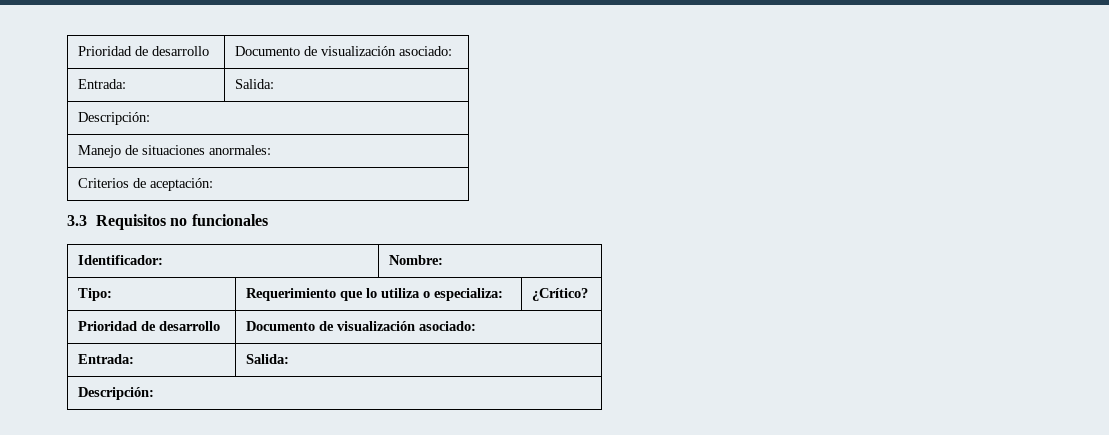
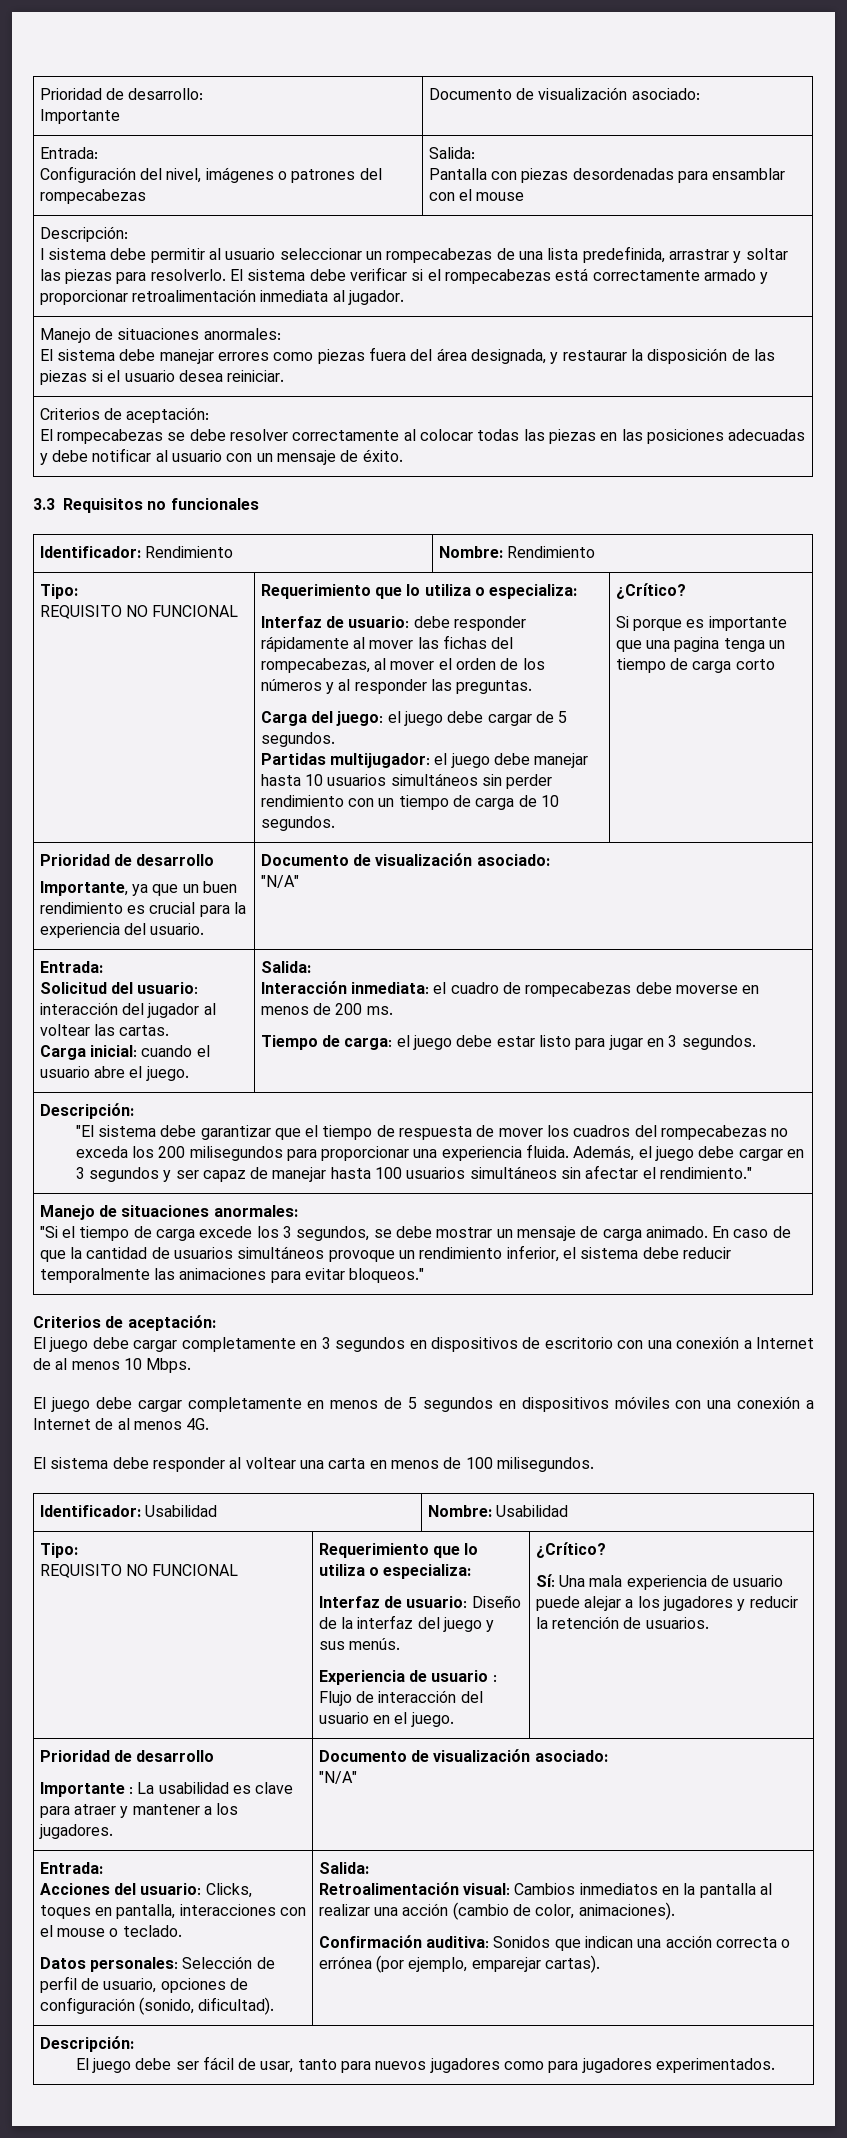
[78,46,210,56] [235,46,453,56] [78,79,127,89] [235,79,275,89] [78,112,151,125] [78,145,272,158] [78,178,214,191] Prioridad de desarrollo | Documento de visualización asociado: // Entrada: | Salida: // Descripción: // Manejo de situaciones anormales: // Criterios de aceptación: -> [39,88,204,100] [39,109,120,124] [428,87,700,100] [39,147,98,159] [39,166,382,183] [39,189,146,204] [428,147,475,159] [428,168,786,183] [428,189,525,201] [39,226,128,242] [39,246,788,263] [39,267,769,284] [39,289,405,305] [39,328,281,343] [39,347,775,364] [39,370,285,385] [39,407,210,423] [39,429,806,444] [39,448,403,465] Prioridad de desarrollo: // Importante | Documento de visualización asociado: // Entrada: // Configuración del nivel, imágenes o patrones del rompecabezas | Salida: // Pantalla con piezas desordenadas para ensamblar con el mouse // Descripción: // l sistema debe permitir al usuario seleccionar un rompecabezas de una lista predefinida, arrastrar y soltar las piezas para resolverlo. El sistema debe verificar si el rompecabezas está correctamente armado y proporcionar retroalimentación inmediata al jugador. // Manejo de situaciones anormales: // El sistema debe manejar errores como piezas fuera del área designada, y restaurar la disposición de las piezas si el usuario desea reiniciar. // Criterios de aceptación: // El rompecabezas se debe resolver correctamente al colocar todas las piezas en las posiciones adecuadas y debe notificar al usuario con un mensaje de éxito.
[389,255,444,265] [78,288,113,301] [246,288,504,301] [532,288,589,301] [78,321,221,331] [246,321,477,331] [78,354,135,364] [246,354,290,364] [78,387,155,400] | Nombre: // Tipo: | Requerimiento que lo utiliza o especializa: | ¿Crítico? // Prioridad de desarrollo | Documento de visualización asociado: // Entrada: | Salida: // Descripción: -> [145,546,234,558] [438,546,596,558] [39,584,78,599] [39,605,239,619] [260,584,578,599] [260,616,527,631] [260,635,514,652] [260,658,545,673] [260,679,533,694] [260,711,568,726] [260,732,335,747] [260,753,589,768] [260,773,553,789] [260,795,559,810] [260,816,335,831] [615,583,686,599] [615,616,787,631] [615,637,786,652] [615,658,775,673] [39,854,215,866] [39,881,238,896] [39,902,247,917] [39,923,205,938] [260,853,550,866] [260,875,299,888] [39,961,103,973] [39,982,199,994] [39,1002,216,1018] [39,1024,170,1036] [39,1045,210,1060] [39,1066,189,1081] [260,961,311,973] [260,981,760,997] [260,1003,393,1015] [260,1035,756,1050] [39,1103,134,1119] [75,1125,789,1140] [75,1144,805,1161] [75,1165,753,1182] [39,1205,298,1220] [39,1226,791,1241] [39,1245,731,1262] [39,1268,425,1283] [33,1315,216,1331] [33,1336,814,1352] [33,1358,192,1373] [33,1396,814,1412] [33,1418,210,1430] [33,1457,594,1472] [39,1505,218,1517] [427,1505,569,1517] [39,1543,78,1558] [39,1564,239,1578] [318,1543,479,1558] [318,1564,472,1579] [318,1595,521,1608] [318,1615,495,1632] [318,1638,401,1650] [318,1670,497,1685] [318,1690,483,1706] [318,1712,454,1727] [535,1542,606,1558] [535,1574,784,1590] [535,1596,798,1611] [535,1616,709,1629] [39,1750,215,1762] [39,1782,294,1797] [39,1803,239,1818] [38,1824,113,1839] [318,1749,608,1762] [318,1771,357,1784] [39,1862,103,1874] [39,1883,252,1898] [39,1904,307,1919] [39,1925,182,1937] [39,1956,275,1972] [39,1976,249,1993] [39,1997,275,2015] [318,1862,369,1874] [318,1882,772,1898] [318,1902,675,1920] [318,1935,791,1951] [318,1955,601,1973] [39,2036,134,2052] [75,2056,776,2073] Rendimiento | Nombre: Rendimiento // Tipo: // REQUISITO NO FUNCIONAL | Requerimiento que lo utiliza o especializa: // Interfaz de usuario: debe responder rápidamente al mover las fichas del rompecabezas, al mover el orden de los números y al responder las preguntas. // Carga del juego: el juego debe cargar de 5 segundos. // Partidas multijugador: el juego debe manejar hasta 10 usuarios simultáneos sin perder rendimiento con un tiempo de carga de 10 segundos. | ¿Crítico? // Si porque es importante que una pagina tenga un tiempo de carga corto // Prioridad de desarrollo // Importante, ya que un buen rendimiento es crucial para la experiencia del usuario. | Documento de visualización asociado: // "N/A" // Entrada: // Solicitud del usuario: interacción del jugador al voltear las cartas. // Carga inicial: cuando el usuario abre el juego. | Salida: // Interacción inmediata: el cuadro de rompecabezas debe moverse en menos de 200 ms. // Tiempo de carga: el juego debe estar listo para jugar en 3 segundos. // Descripción: // "El sistema debe garantizar que el tiempo de respuesta de mover los cuadros del rompecabezas no exceda los 200 milisegundos para proporcionar una experiencia fluida. Además, el juego debe cargar en 3 segundos y ser capaz de manejar hasta 100 usuarios simultáneos sin afectar el rendimiento." // Manejo de situaciones anormales: // "Si el tiempo de carga excede los 3 segundos, se debe mostrar un mensaje de carga animado. En caso de que la cantidad de usuarios simultáneos provoque un rendimiento inferior, el sistema debe reducir temporalmente las animaciones para evitar bloqueos." // Criterios de aceptación: // El juego debe cargar completamente en 3 segundos en dispositivos de escritorio con una conexión a Internet de al menos 10 Mbps. // El juego debe cargar completamente en menos de 5 segundos en dispositivos móviles con una conexión a Internet de al menos 4G. // El sistema debe responder al voltear una carta en menos de 100 milisegundos. // Identificador: Usabilidad | Nombre: Usabilidad // Tipo: // REQUISITO NO FUNCIONAL | Requerimiento que lo utiliza o especializa: // Interfaz de usuario: Diseño de la interfaz del juego y sus menús. // Experiencia de usuario : Flujo de interacción del usuario en el juego. | ¿Crítico? // Sí: Una mala experiencia de usuario puede alejar a los jugadores y reducir la retención de usuarios. // Prioridad de desarrollo // Importante : La usabilidad es clave para atraer y mantener a los jugadores. | Documento de visualización asociado: // "N/A" // Entrada: // Acciones del usuario: Clicks, toques en pantalla, interacciones con el mouse o teclado. // Datos personales: Selección de perfil de usuario, opciones de configuración (sonido, dificultad). | Salida: // Retroalimentación visual: Cambios inmediatos en la pantalla al realizar una acción (cambio de color, animaciones). // Confirmación auditiva: Sonidos que indican una acción correcta o errónea (por ejemplo, emparejar cartas). // Descripción: // El juego debe ser fácil de usar, tanto para nuevos jugadores como para jugadores experimentados.

